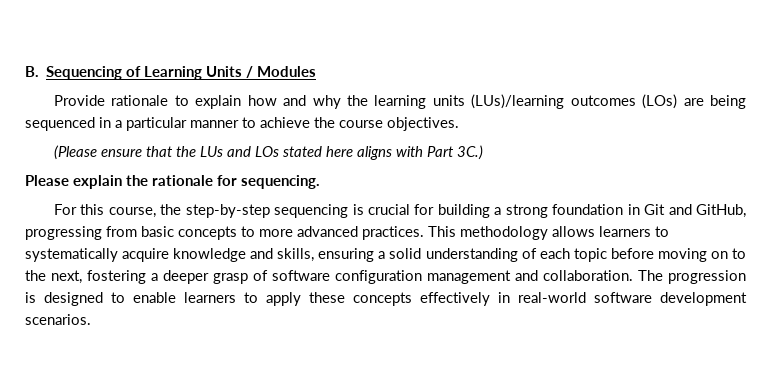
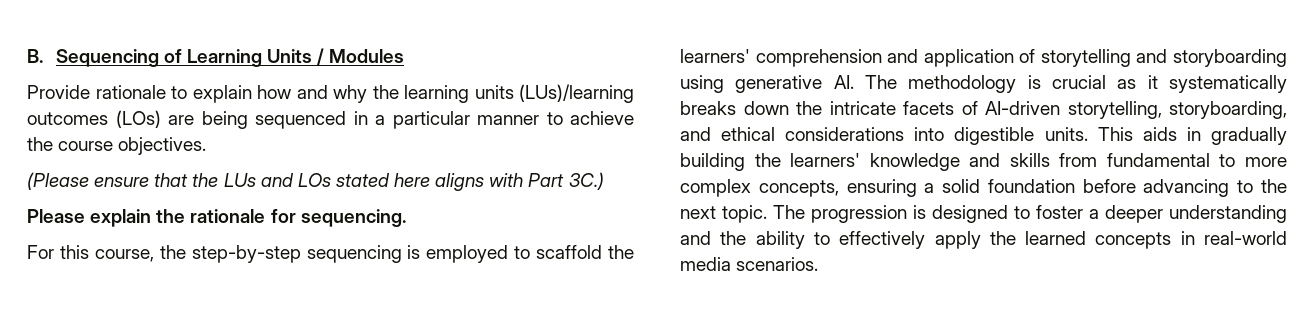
[367,204,746,218] [25,226,669,240] [25,248,747,262] [25,270,633,284] crucial for building a strong foundation in Git and GitHub, progressing from basic concepts to more advanced practices. This methodology allows learners to systematically acquire knowledge and skills, ensuring a solid understanding of each topic before moving on to the next, fostering a deeper grasp of software configuration management and collaboration. -> [426,245,634,263] [680,49,1287,67] [680,75,1287,93] [680,101,1287,119] [680,127,1288,145] [680,153,1287,171] [680,179,1287,197] [680,205,767,223] employed to scaffold the learners' comprehension and application of storytelling and storyboarding using generative AI. The methodology is crucial as it systematically breaks down the intricate facets of AI-driven storytelling, storyboarding, and ethical considerations into digestible units. This aids in gradually building the learners' knowledge and skills from fundamental to more complex concepts, ensuring a solid foundation before advancing to the next topic.
[133,292,747,306] enable learners to apply these concepts effectively in real-world software development -> [1036,205,1287,223] [680,231,1287,249] [680,257,731,271] foster a deeper understanding and the ability to effectively apply the learned concepts in real-world media

